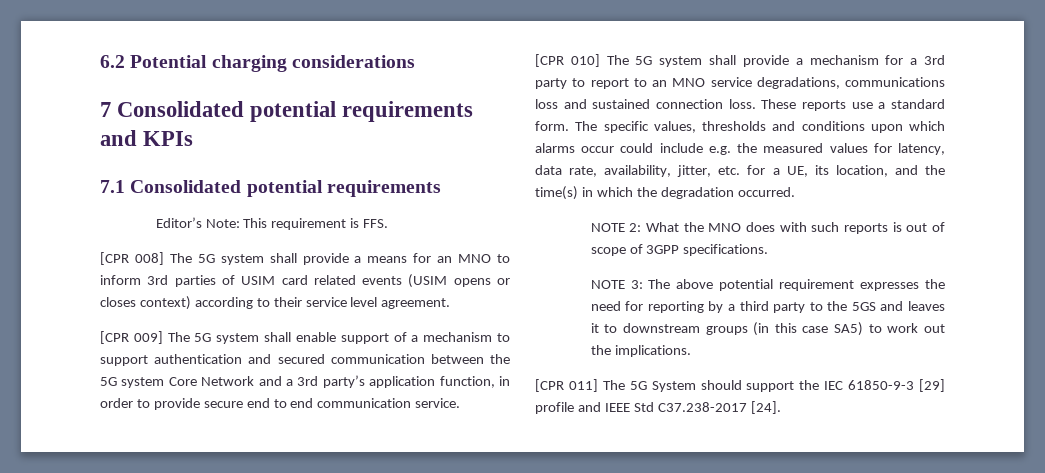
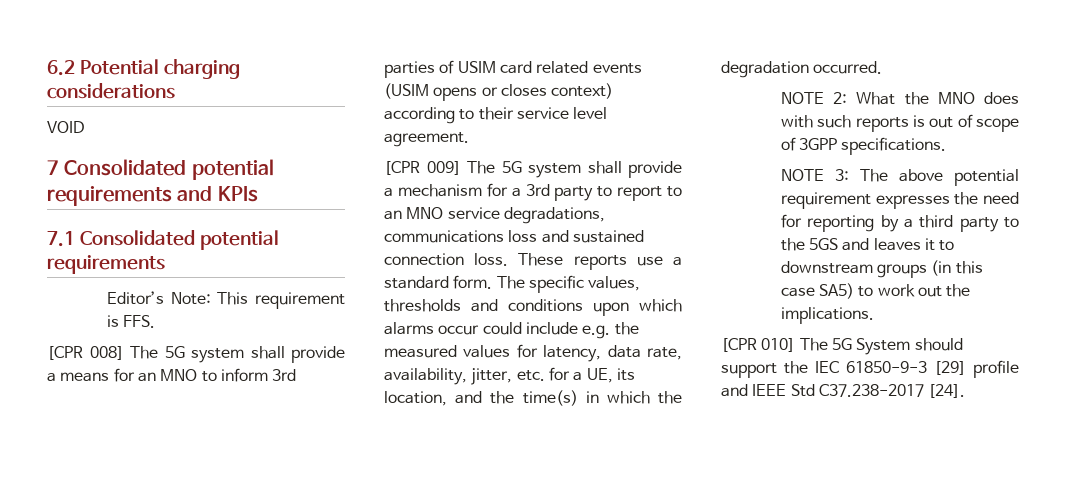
(415, 61) none -> [47,121,85,133] // VOID
[295,332,510,344] [100,354,510,366] [100,375,510,388] [100,398,461,410] [535,54,737,67] enable support of a mechanism to support authentication and secured communication between the 5G system Core Network and a 3rd party’s application function, in order to provide secure end to end communication service. // [CPR 010] The 5G system shall -> (622, 167) none
[568,379,598,392] 011] -> [761,338,796,352] 010]

